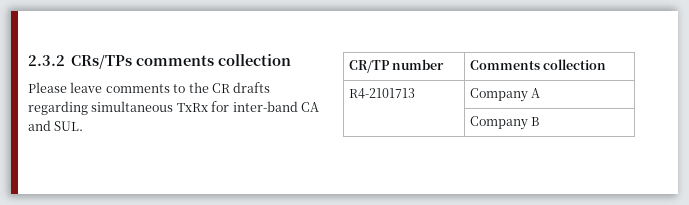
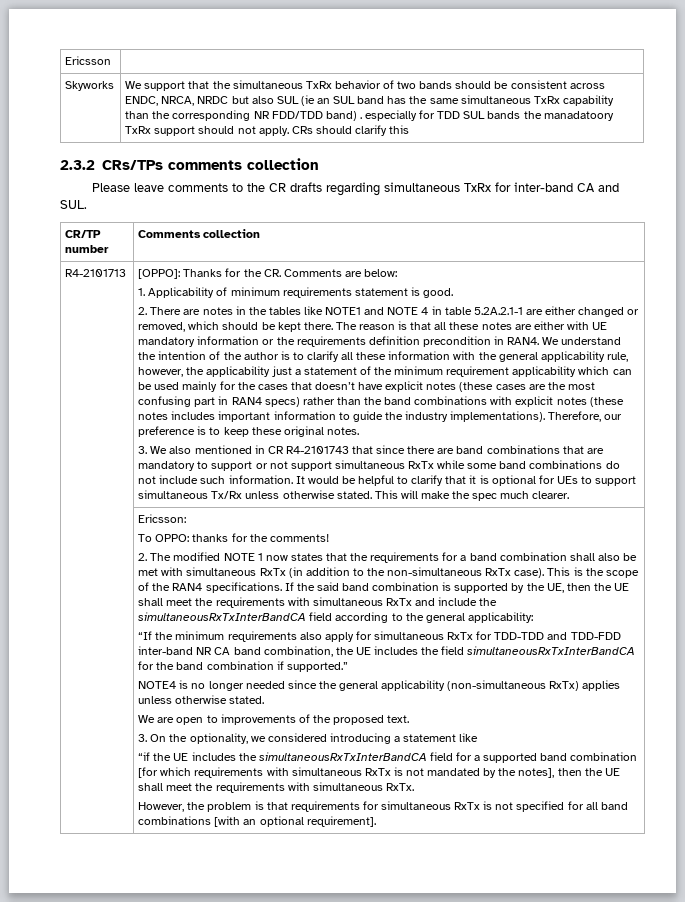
(28, 60) none -> [65,56,112,65] [65,81,115,91] [125,80,605,91] [125,95,614,106] [125,110,614,121] [125,125,410,136] Ericsson | // Skyworks | We support that the simultaneous TxRx behavior of two bands should be consistent across ENDC, NRCA, NRDC but also SUL (ie an SUL band has the same simultaneous TxRx capability than the corresponding NR FDD/TDD band) . especially for TDD SUL bands the manadatoory TxRx support should not apply. CRs should clarify this //
[469,88,541,102] [469,116,540,130] Company A // | Company B -> [138,268,398,279] [138,287,454,298] [138,306,640,317] [138,321,607,332] [138,336,622,347] [138,351,628,362] [138,366,632,377] [138,381,595,392] [138,396,624,407] [138,411,623,422] [138,426,359,437] [138,445,604,454] [138,460,620,471] [138,475,637,486] [138,490,570,501] [138,514,187,523] [138,533,329,542] [138,552,637,563] [138,567,639,578] [138,582,629,593] [138,597,498,608] [138,612,533,623] [138,631,621,642] [138,646,636,657] [138,661,348,672] [138,680,621,691] [138,695,265,704] [138,714,410,725] [138,733,479,744] [138,752,638,763] [138,767,620,778] [138,782,414,793] [138,801,628,812] [138,816,376,827] [OPPO]: Thanks for the CR. Comments are below: // 1. Applicability of minimum requirements statement is good. // 2. There are notes in the tables like NOTE1 and NOTE 4 in table 5.2A.2.1-1 are either changed or removed, which should be kept there. The reason is that all these notes are either with UE mandatory information or the requirements definition precondition in RAN4. We understand the intention of the author is to clarify all these information with the general applicability rule, however, the applicability just a statement of the minimum requirement applicability which can be used mainly for the cases that doesn’t have explicit notes (these cases are the most confusing part in RAN4 specs) rather than the band combinations with explicit notes (these notes includes important information to guide the industry implementations). Therefore, our preference is to keep these original notes. // 3. We also mentioned in CR R4-2101743 that since there are band combinations that are mandatory to support or not support simultaneous RxTx while some band combinations do not include such information. It would be helpful to clarify that it is optional for UEs to support simultaneous Tx/Rx unless otherwise stated. This will make the spec much clearer. // | Ericsson: // To OPPO: thanks for the comments! // 2. The modified NOTE 1 now states that the requirements for a band combination shall also be met with simultaneous RxTx (in addition to the non-simultaneous RxTx case). This is the scope of the RAN4 specifications. If the said band combination is supported by the UE, then the UE shall meet the requirements with simultaneous RxTx and include the simultaneousRxTxInterBandCA field according to the general applicability: // “If the minimum requirements also apply for simultaneous RxTx for TDD-TDD and TDD-FDD inter-band NR CA band combination, the UE includes the field simultaneousRxTxInterBandCA for the band combination if supported.” // NOTE4 is no longer needed since the general applicability (non-simultaneous RxTx) applies unless otherwise stated. // We are open to improvements of the proposed text. // 3. On the optionality, we considered introducing a statement like // “if the UE includes the simultaneousRxTxInterBandCA field for a supported band combination [for which requirements with simultaneous RxTx is not mandated by the notes], then the UE shall meet the requirements with simultaneous RxTx. // However, the problem is that requirements for simultaneous RxTx is not specified for all band combinations [with an optional requirement].

